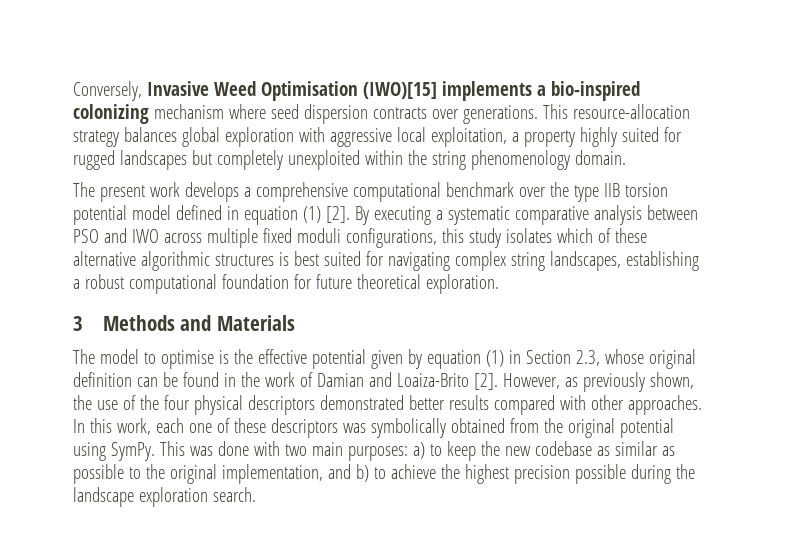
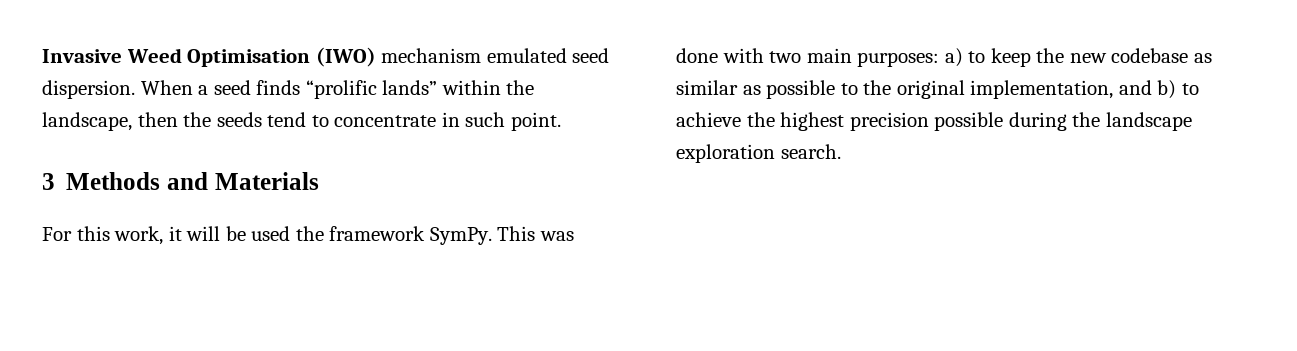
[73,81,142,101] Conversely, -> (42, 56) none
[362,81,640,101] [73,104,690,124] [73,127,682,147] [73,150,626,170] [73,182,668,202] [73,205,698,225] [73,228,647,248] [73,251,699,271] [73,274,499,294] [73,315,295,331] [73,349,696,369] [73,372,694,392] [73,395,702,415] [73,418,674,438] [73,442,106,461] (IWO)[15] implements a bio-inspired colonizing mechanism where seed dispersion contracts over generations. This resource-allocation strategy balances global exploration with aggressive local exploitation, a property highly suited for rugged landscapes but completely unexploited within the string phenomenology domain. // The present work develops a comprehensive computational benchmark over the type IIB torsion potential model defined in equation (1) [2]. By executing a systematic comparative analysis between PSO and IWO across multiple fixed moduli configurations, this study isolates which of these alternative algorithmic structures is best suited for navigating complex string landscapes, establishing a robust computational foundation for future theoretical exploration. // 3 Methods and Materials // The model to optimise is the effective potential given by equation (1) in Section 2.3, whose original definition can be found in the work of Damian and Loaiza-Brito [2]. However, as previously shown, the use of the four physical descriptors demonstrated better results compared with other approaches. In this work, each one of these descriptors was symbolically obtained from the original potential using -> [315,47,610,67] [42,80,535,99] [42,112,561,131] [42,172,319,190] [42,226,426,245] (IWO) mechanism emulated seed dispersion. When a seed finds “prolific lands” within the landscape, then the seeds tend to concentrate in such point. // 3 Methods and Materials // For this work, it will be used the framework

